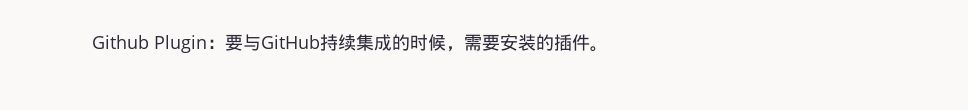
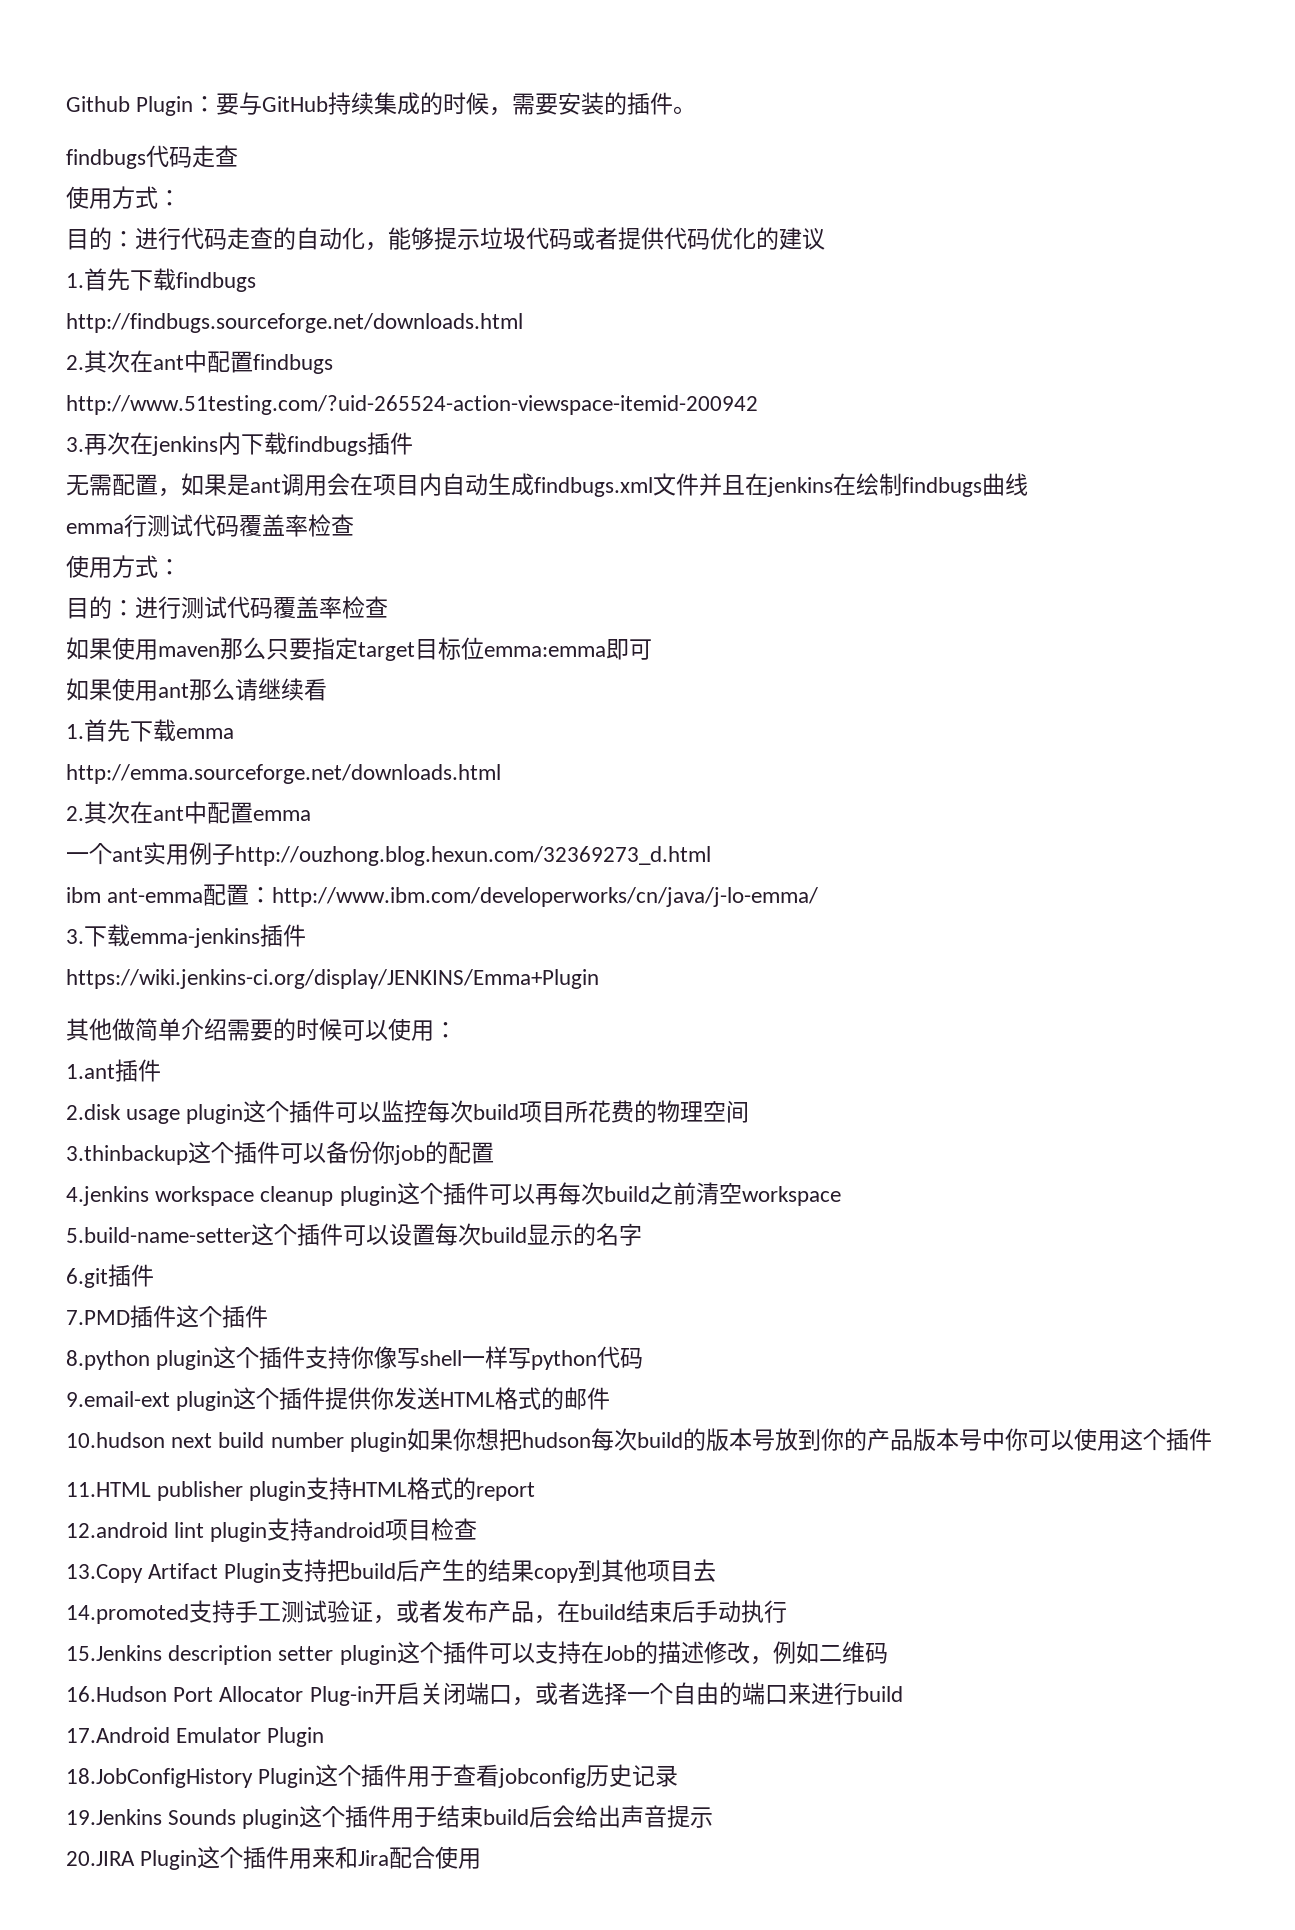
(609, 49) none -> [66,145,239,169] [66,186,182,209] [66,227,826,251] [66,268,257,292] [66,313,524,333] [66,350,334,374] [66,395,759,415] [66,432,414,456] [66,473,1029,497] [66,514,355,537] [66,555,182,578] [66,596,389,619] [66,637,653,661] [66,678,328,701] [66,719,235,742] [66,764,502,784] [66,801,312,824] [66,842,712,866] [66,884,819,907] [66,924,307,948] [66,969,600,989] [66,1018,458,1041] [66,1059,162,1082] [66,1100,750,1124] [66,1141,495,1165] [66,1182,841,1206] [66,1223,643,1246] [66,1264,155,1288] [66,1305,269,1328] [66,1346,644,1370] [66,1387,611,1411] [66,1428,1212,1452] [66,1477,536,1501] [66,1518,478,1542] [66,1559,717,1583] [66,1600,788,1624] [66,1641,888,1665] [66,1682,903,1706] [66,1727,325,1747] [66,1764,679,1788] [66,1805,714,1829] [66,1846,482,1870] // findbugs代码走查 // 使用方式： // 目的：进行代码走查的自动化，能够提示垃圾代码或者提供代码优化的建议 // 1.首先下载findbugs // http://findbugs.sourceforge.net/downloads.html // 2.其次在ant中配置findbugs // http://www.51testing.com/?uid-265524-action-viewspace-itemid-200942 // 3.再次在jenkins内下载findbugs插件 // 无需配置，如果是ant调用会在项目内自动生成findbugs.xml文件并且在jenkins在绘制findbugs曲线 // emma行测试代码覆盖率检查 // 使用方式： // 目的：进行测试代码覆盖率检查 // 如果使用maven那么只要指定target目标位emma:emma即可 // 如果使用ant那么请继续看 // 1.首先下载emma // http://emma.sourceforge.net/downloads.html // 2.其次在ant中配置emma // 一个ant实用例子http://ouzhong.blog.hexun.com/32369273_d.html // ibm ant-emma配置：http://www.ibm.com/developerworks/cn/java/j-lo-emma/ // 3.下载emma-jenkins插件 // https://wiki.jenkins-ci.org/display/JENKINS/Emma+Plugin // 其他做简单介绍需要的时候可以使用： // 1.ant插件 // 2.disk usage plugin这个插件可以监控每次build项目所花费的物理空间 // 3.thinbackup这个插件可以备份你job的配置 // 4.jenkins workspace cleanup plugin这个插件可以再每次build之前清空workspace // 5.build-name-setter这个插件可以设置每次build显示的名字 // 6.git插件 // 7.PMD插件这个插件 // 8.python plugin这个插件支持你像写shell一样写python代码 // 9.email-ext plugin这个插件提供你发送HTML格式的邮件 // 10.hudson next build number plugin如果你想把hudson每次build的版本号放到你的产品版本号中你可以使用这个插件 // 11.HTML publisher plugin支持HTML格式的report // 12.android lint plugin支持android项目检查 // 13.Copy Artifact Plugin支持把build后产生的结果copy到其他项目去 // 14.promoted支持手工测试验证，或者发布产品，在build结束后手动执行 // 15.Jenkins description setter plugin这个插件可以支持在Job的描述修改，例如二维码 // 16.Hudson Port Allocator Plug-in开启关闭端口，或者选择一个自由的端口来进行build // 17.Android Emulator Plugin // 18.JobConfigHistory Plugin这个插件用于查看jobconfig历史记录 // 19.Jenkins Sounds plugin这个插件用于结束build后会给出声音提示 // 20.JIRA Plugin这个插件用来和Jira配合使用

